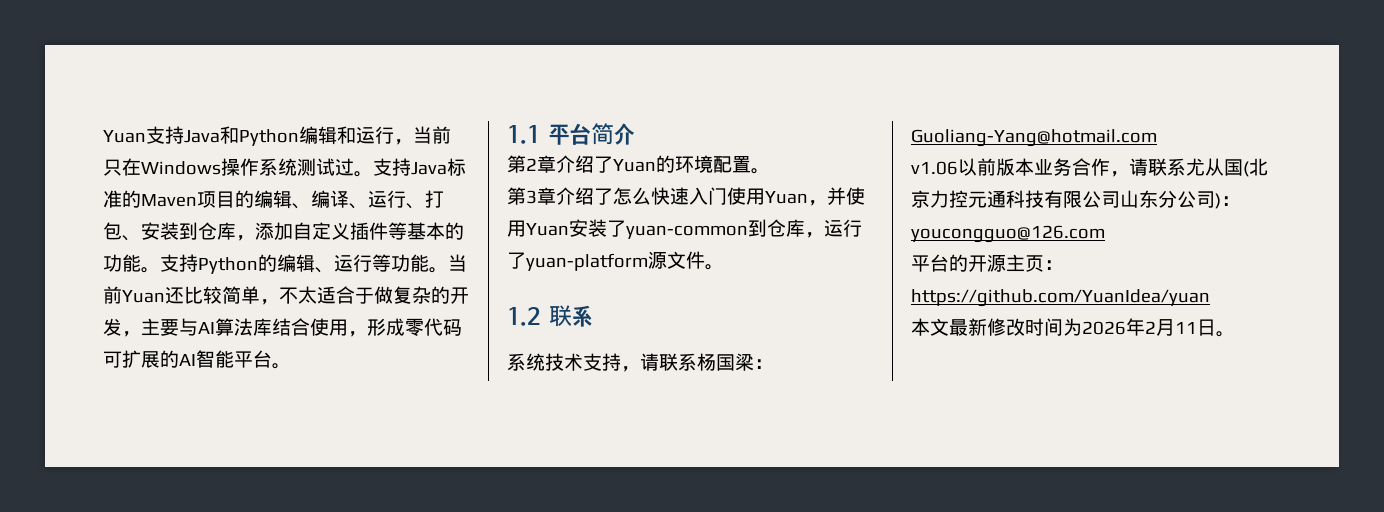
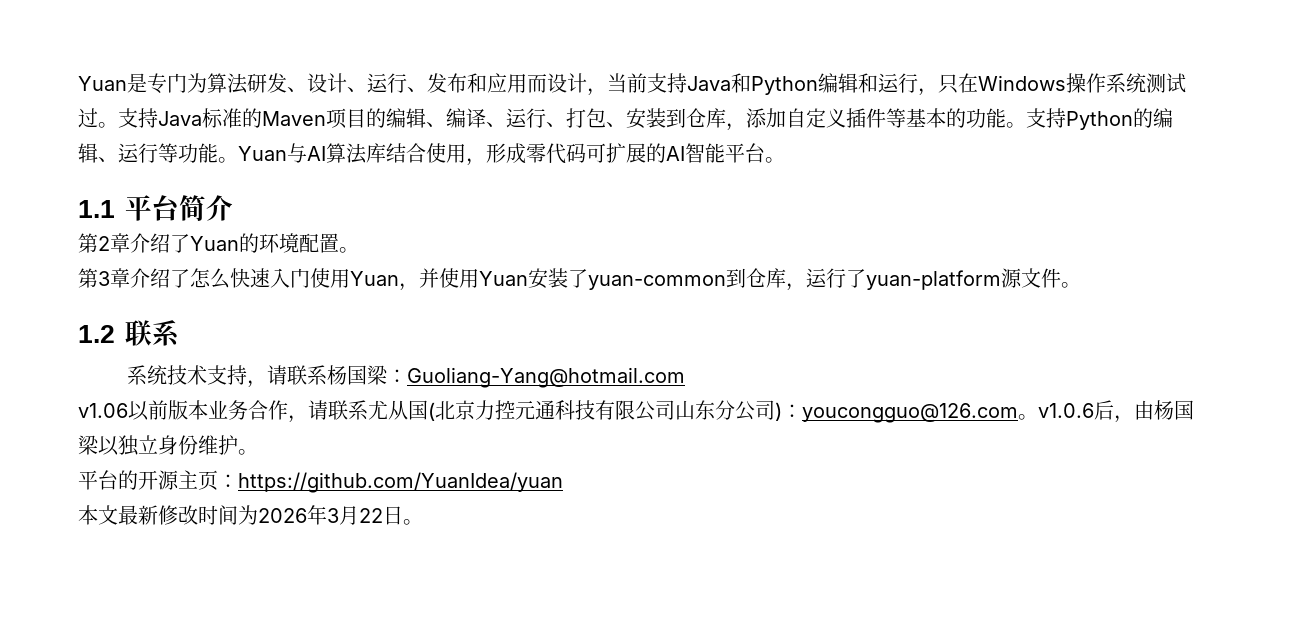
[103,130,146,143] Yuan -> [78,73,647,96] Yuan是专门为算法研发、设计、运行、发布和应用而设计，当前
[413,126,451,144] 当前 -> (938, 92) none
[448,254,467,272] [103,286,469,305] [103,318,179,337] 当前Yuan还比较简单，不太适合于做复杂的开发，主要 -> [238,146,287,161] Yuan
(1105, 234) none -> [1018,400,1194,423] [78,435,258,456] 。v1.0.6后，由杨国梁以独立身份维护。
[1145,319,1197,336] 2月11 -> [327,506,383,525] 3月22

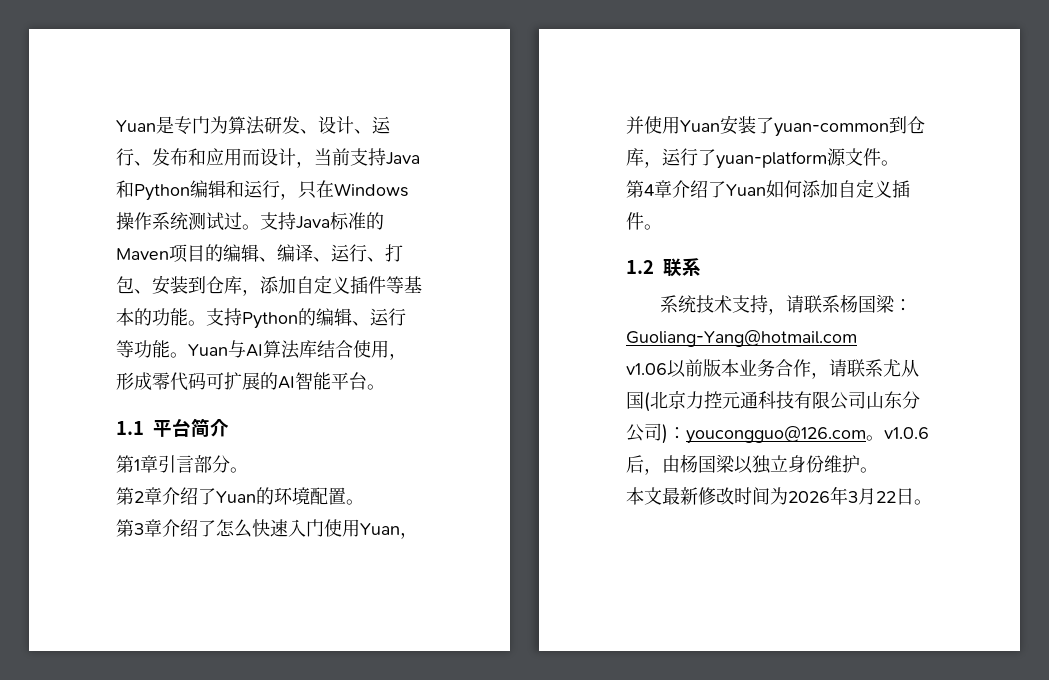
(233, 208) none -> [116,455,248,473] // 第1章引言部分。
(1081, 285) none -> [626,179,910,198] [626,212,662,230] // 第4章介绍了Yuan如何添加自定义插件。
[78,470,563,493] // 平台的开源主页：https://github.com/YuanIdea/yuan -> (878, 470) none

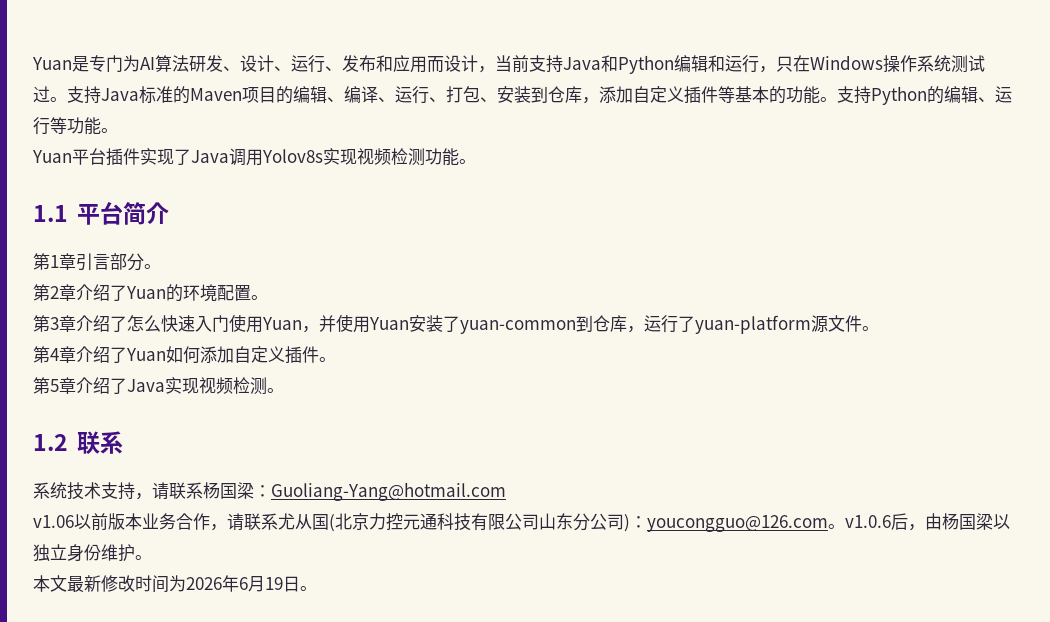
(228, 125) none -> [140,57,155,70] AI
[188,340,407,360] [116,372,367,391] Yuan与AI算法库结合使用，形成零代码可扩展的AI智能平台 -> [32,148,459,166] // Yuan平台插件实现了Java调用Yolov8s实现视频检测功能
(662, 227) none -> [33,377,284,395] // 第5章介绍了Java实现视频检测。
[848,488,896,505] 3月22 -> [239,576,283,592] 6月19

